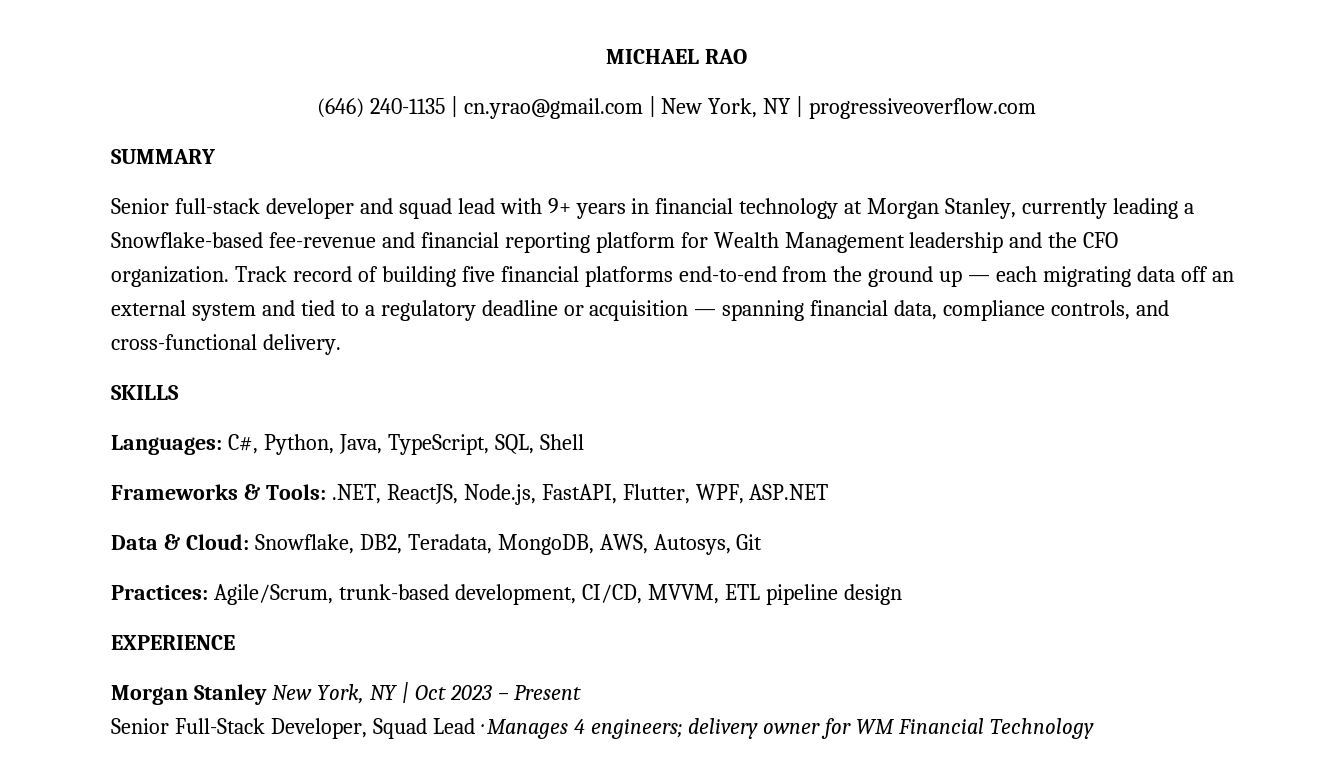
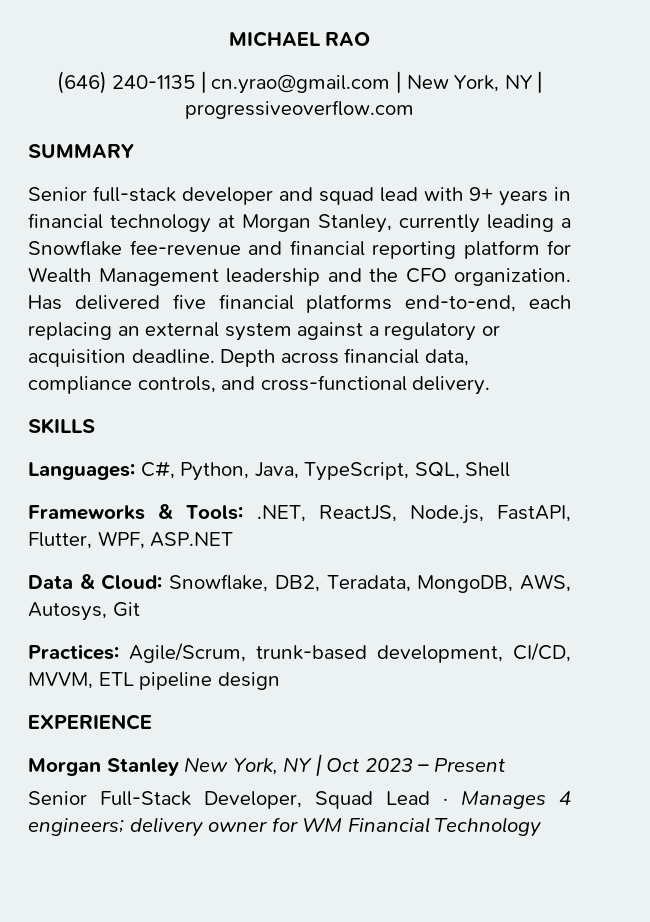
[111,232,263,248] Snowflake-based -> [28,240,122,256] Snowflake
[234,266,1234,287] [111,300,359,321] Track record of building five financial platforms end-to-end from the ground up — each migrating data off an external system and tied to -> [28,294,571,313] [28,322,364,341] Has delivered five financial platforms end-to-end, each replacing an external system against
[481,300,558,316] deadline -> (477, 331) none
[694,300,805,321] — spanning -> [131,349,339,367] deadline. Depth across

